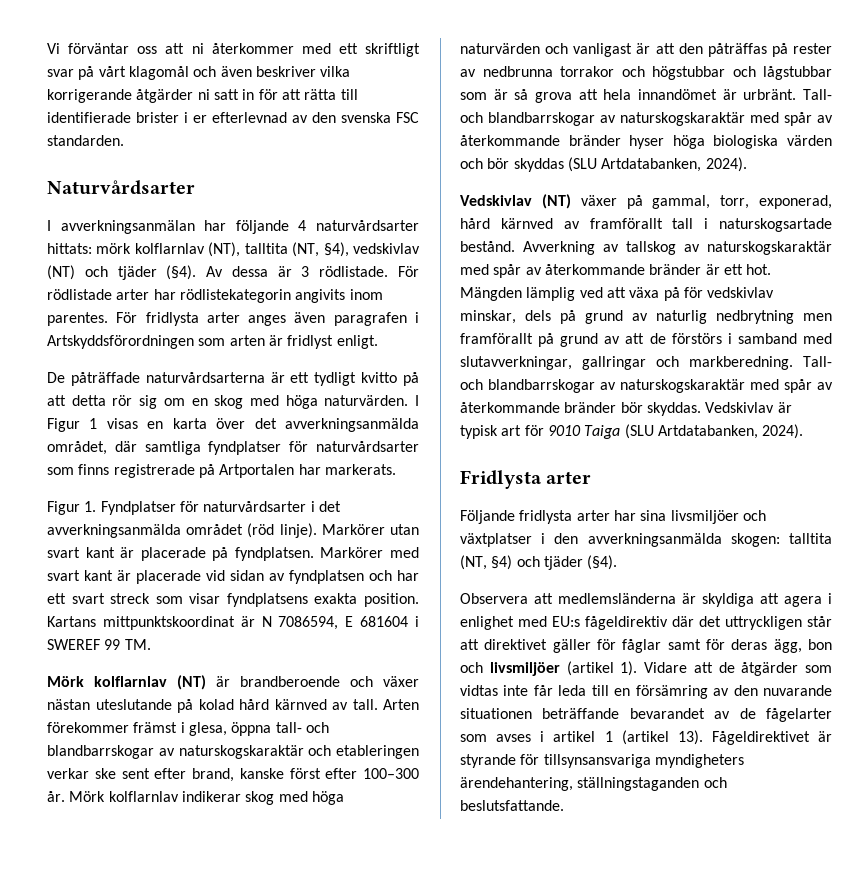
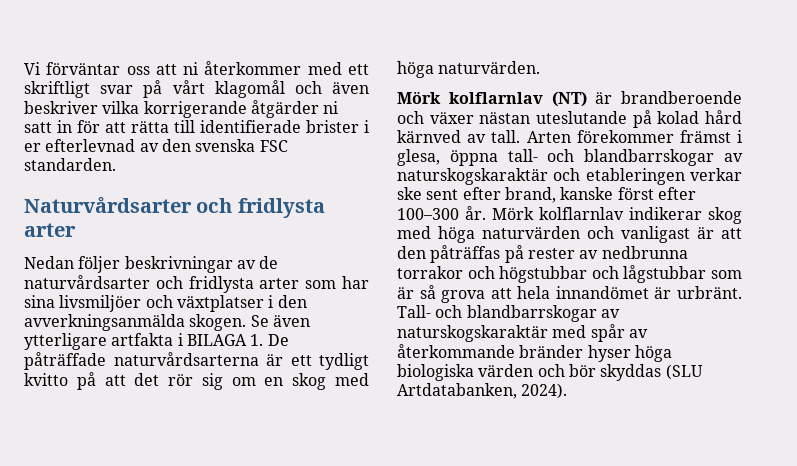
[47,220,419,234] [47,242,420,257] [47,265,419,280] [47,289,383,303] [47,312,419,326] [47,335,378,349] // I avverkningsanmälan har följande 4 naturvårdsarter hittats: mörk kolflarnlav (NT), talltita (NT, §4), vedskivlav (NT) och tjäder (§4). Av dessa är 3 rödlistade. För rödlistade arter har rödlistekategorin angivits inom parentes. För fridlysta arter anges även paragrafen i Artskyddsförordningen som arten är fridlyst enligt. // -> [196,198,325,218] [24,223,76,237] [24,256,279,273] [24,275,369,293] [24,295,307,312] [24,314,310,331] [24,333,264,350] och fridlysta arter // Nedan följer beskrivningar av de naturvårdsarter och fridlysta arter som har sina livsmiljöer och växtplatser i den avverkningsanmälda skogen. Se även ytterligare artfakta i BILAGA 1.
[71,395,106,406] detta -> [134,373,160,386] det
[414,395,419,406] [47,418,419,432] [47,441,420,455] [47,464,396,478] [47,501,341,515] [47,523,419,538] [47,547,419,561] [47,570,419,584] [47,593,419,607] [47,616,419,630] [47,639,151,650] I Figur 1 visas en karta över det avverkningsanmälda området, där samtliga fyndplatser för naturvårdsarter som finns registrerade på Artportalen har markerats. // Figur 1. Fyndplatser för naturvårdsarter i det avverkningsanmälda området (röd linje). Markörer utan svart kant är placerade på fyndplatsen. Markörer med svart kant är placerade vid sidan av fyndplatsen och har ett svart streck som visar fyndplatsens exakta position. Kartans mittpunktskoordinat är N 7086594, E 681604 i SWEREF 99 TM. -> (541, 67) none
[460,194,832,209] [460,218,832,232] [460,241,832,255] [460,264,772,278] [460,287,775,301] [460,310,832,324] [460,333,832,347] [460,356,832,370] [460,379,833,393] [460,402,792,416] [460,424,804,439] [460,470,592,489] [460,510,766,524] [460,533,832,547] [460,555,618,570] [460,593,832,607] [460,616,832,630] [460,639,832,653] [460,661,832,676] [460,685,832,699] [460,708,833,722] [460,730,832,745] [460,754,744,768] [460,777,727,791] [460,800,564,811] // Vedskivlav (NT) växer på gammal, torr, exponerad, hård kärnved av framförallt tall i naturskogsartade bestånd. Avverkning av tallskog av naturskogskaraktär med spår av återkommande bränder är ett hot. Mängden lämplig ved att växa på för vedskivlav minskar, dels på grund av naturlig nedbrytning men framförallt på grund av att de förstörs i samband med slutavverkningar, gallringar och markberedning. Tall- och blandbarrskogar av naturskogskaraktär med spår av återkommande bränder bör skyddas. Vedskivlav är typisk art för 9010 Taiga (SLU Artdatabanken, 2024). // Fridlysta arter // Följande fridlysta arter har sina livsmiljöer och växtplatser i den avverkningsanmälda skogen: talltita (NT, §4) och tjäder (§4). // Observera att medlemsländerna är skyldiga att agera i enlighet med EU:s fågeldirektiv där det uttryckligen står att direktivet gäller för fåglar samt för deras ägg, bon och livsmiljöer (artikel 1). Vidare att de åtgärder som vidtas inte får leda till en försämring av den nuvarande situationen beträffande bevarandet av de fågelarter som avses i artikel 1 (artikel 13). Fågeldirektivet är styrande för tillsynsansvariga myndigheters ärendehantering, ställningstaganden och beslutsfattande. -> (568, 391) none

